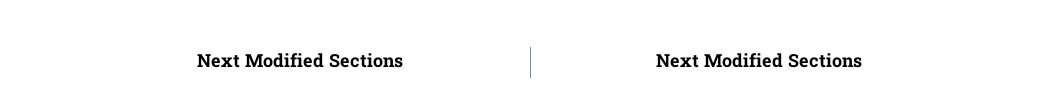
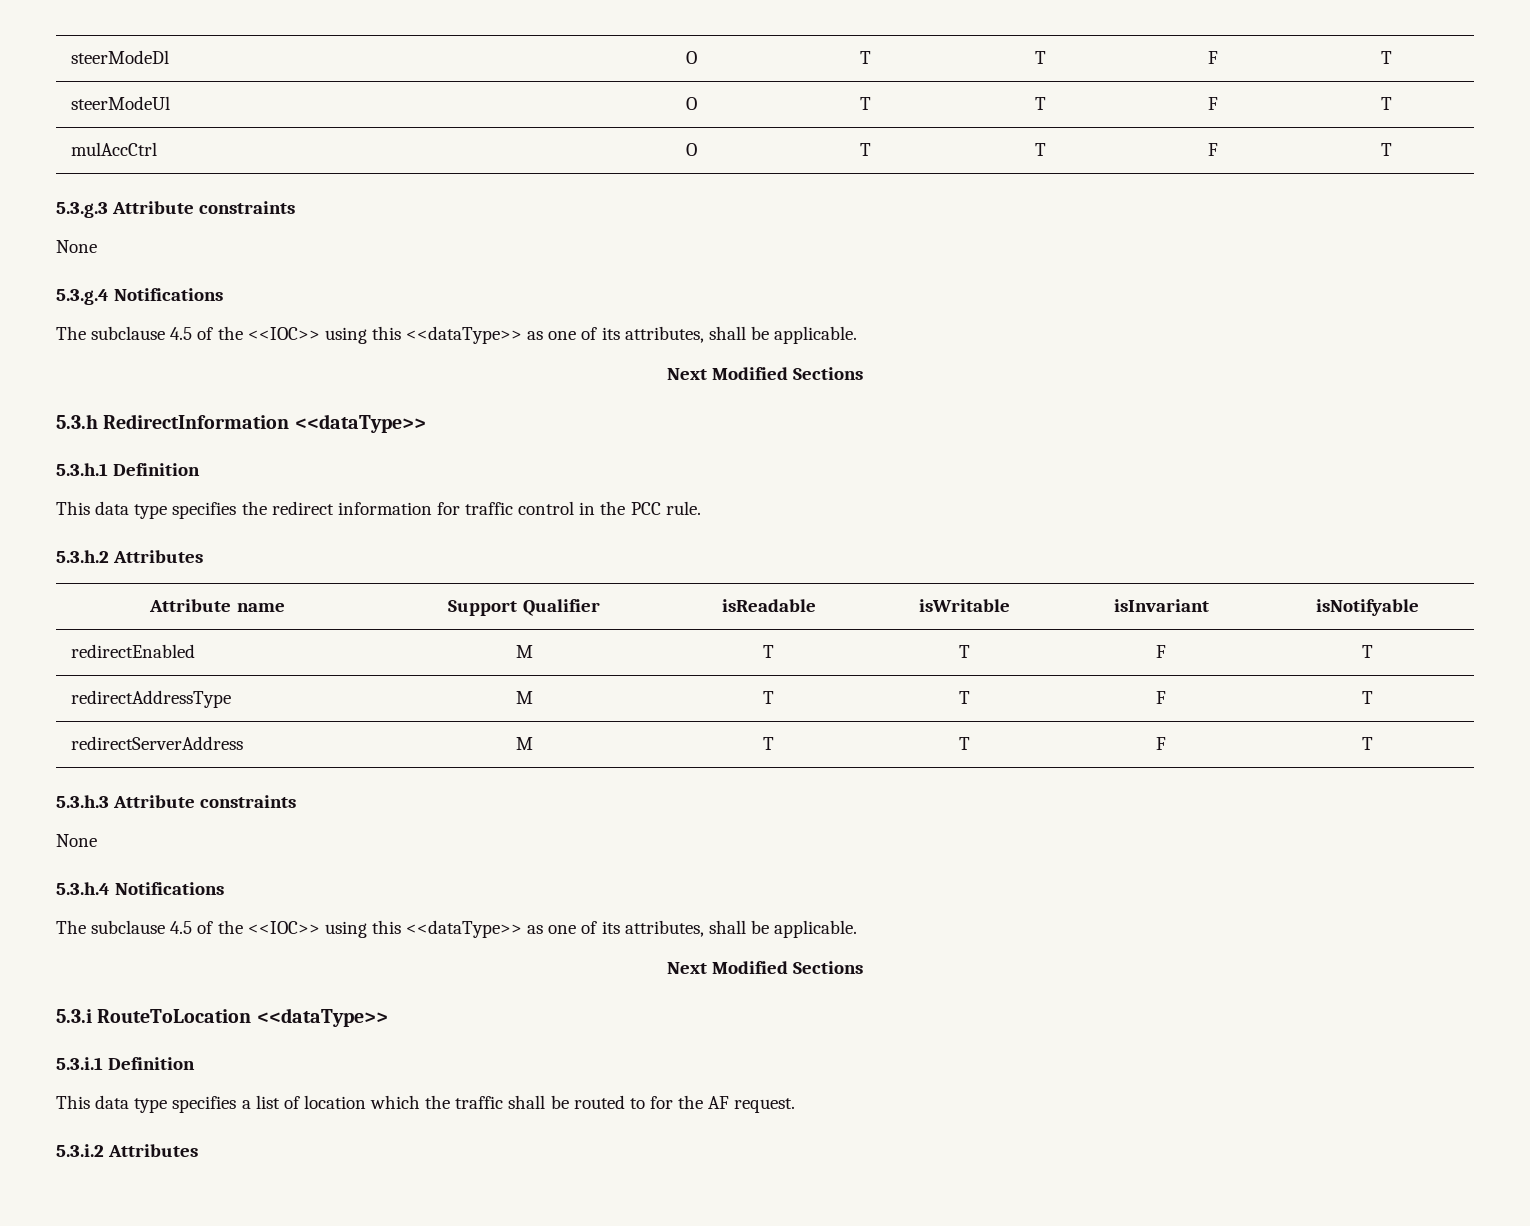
[197,53,403,68] [656,53,862,68] Next Modified Sections // Next Modified Sections -> [70,50,169,64] [685,51,697,64] [860,51,871,64] [1034,51,1046,64] [1208,51,1218,64] [1380,51,1392,64] [70,96,170,110] [685,97,697,110] [860,97,871,110] [1034,97,1046,110] [1208,97,1218,110] [1380,97,1392,110] [70,142,157,156] [685,143,697,156] [860,143,871,156] [1034,143,1046,156] [1208,143,1218,156] [1380,143,1392,156] [56,201,296,218] [56,240,97,253] [56,288,224,305] [56,326,858,344] [666,367,864,380] [56,414,426,433] [56,463,201,476] [56,501,701,519] [56,550,204,563] [149,599,285,612] [448,599,600,616] [721,599,816,612] [919,599,1010,612] [1113,599,1209,612] [1315,599,1419,616] [70,644,195,658] [515,645,533,658] [763,645,774,658] [959,645,970,658] [1156,645,1166,658] [1361,645,1373,658] [70,690,231,708] [515,691,533,704] [763,691,774,704] [959,691,970,704] [1156,691,1166,704] [1361,691,1373,704] [70,736,243,750] [515,737,533,750] [763,737,774,750] [959,737,970,750] [1156,737,1166,750] [1361,737,1373,750] [56,795,297,808] [56,834,97,847] [56,882,225,895] [56,920,858,938] [666,961,864,974] [56,1008,388,1027] [56,1057,196,1070] [56,1095,796,1113] [56,1144,199,1157] steerModeDl | O | T | T | F | T // steerModeUl | O | T | T | F | T // mulAccCtrl | O | T | T | F | T // 5.3.g.3 Attribute constraints // None // 5.3.g.4 Notifications // The subclause 4.5 of the <<IOC>> using this <<dataType>> as one of its attributes, shall be applicable. // Next Modified Sections // 5.3.h RedirectInformation <<dataType>> // 5.3.h.1 Definition // This data type specifies the redirect information for traffic control in the PCC rule. // 5.3.h.2 Attributes // Attribute name | Support Qualifier | isReadable | isWritable | isInvariant | isNotifyable // redirectEnabled | M | T | T | F | T // redirectAddressType | M | T | T | F | T // redirectServerAddress | M | T | T | F | T // 5.3.h.3 Attribute constraints // None // 5.3.h.4 Notifications // The subclause 4.5 of the <<IOC>> using this <<dataType>> as one of its attributes, shall be applicable. // Next Modified Sections // 5.3.i RouteToLocation <<dataType>> // 5.3.i.1 Definition // This data type specifies a list of location which the traffic shall be routed to for the AF request. // 5.3.i.2 Attributes

